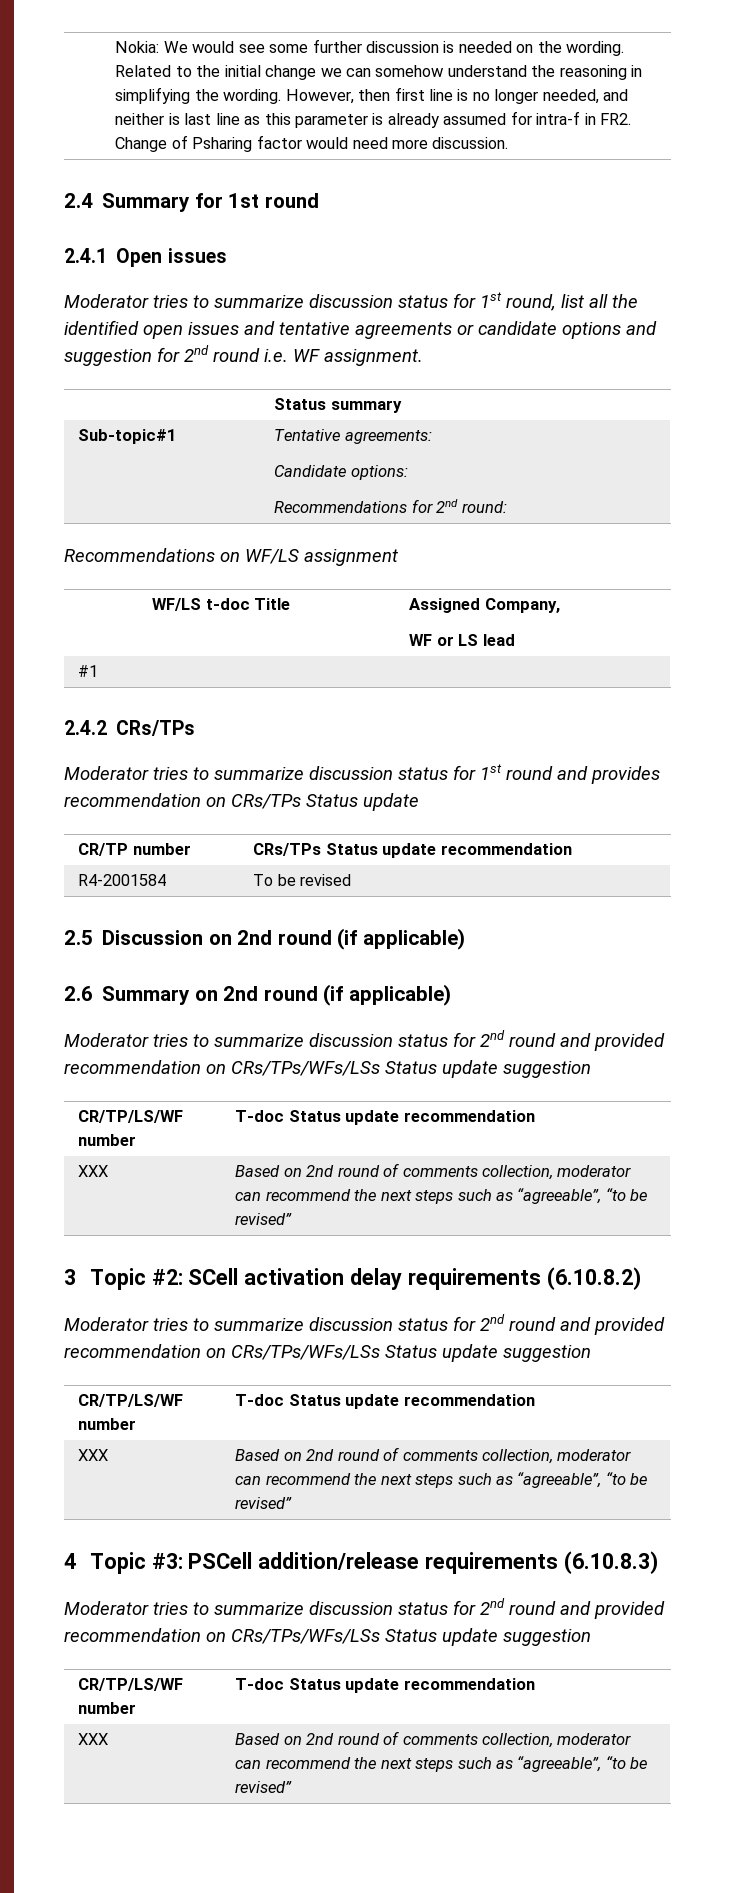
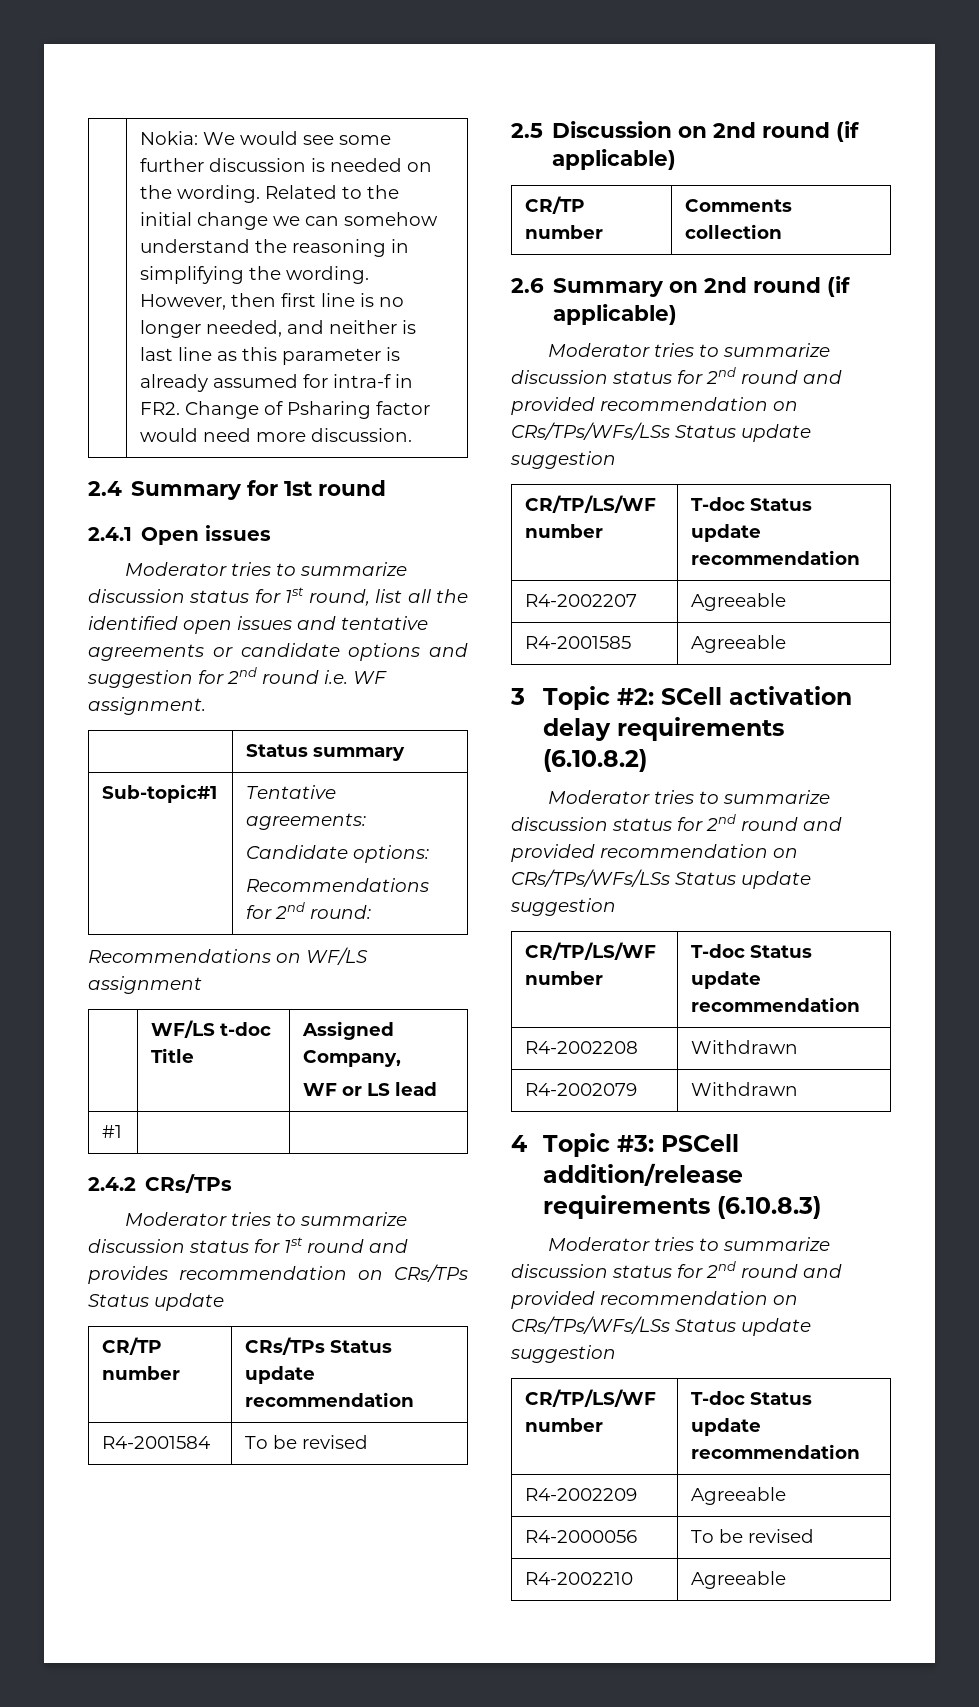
(465, 939) none -> [525,196,586,214] [525,225,604,239] [685,199,793,212] [685,224,783,239] // CR/TP number | Comments collection
[78,1165,109,1177] [235,1163,632,1180] [235,1188,648,1204] [235,1213,293,1225] XXX | Based on 2nd round of comments collection, moderator can recommend the next steps such as “agreeable”, “to be revised” -> [525,594,638,607] [691,593,787,611] [525,636,632,649] [691,635,787,653] R4-2002207 | Agreeable // R4-2001585 | Agreeable
[78,1449,109,1461] [235,1447,632,1464] [235,1472,648,1488] [235,1497,293,1509] XXX | Based on 2nd round of comments collection, moderator can recommend the next steps such as “agreeable”, “to be revised” -> [525,1041,639,1054] [691,1040,799,1054] [525,1083,638,1096] [691,1082,799,1096] R4-2002208 | Withdrawn // R4-2002079 | Withdrawn
[78,1733,109,1745] [235,1731,632,1748] [235,1756,648,1772] [235,1781,293,1793] XXX | Based on 2nd round of comments collection, moderator can recommend the next steps such as “agreeable”, “to be revised” -> [525,1488,638,1501] [691,1487,787,1505] [525,1530,638,1543] [691,1529,815,1543] [525,1572,634,1585] [691,1571,787,1589] R4-2002209 | Agreeable // R4-2000056 | To be revised // R4-2002210 | Agreeable

